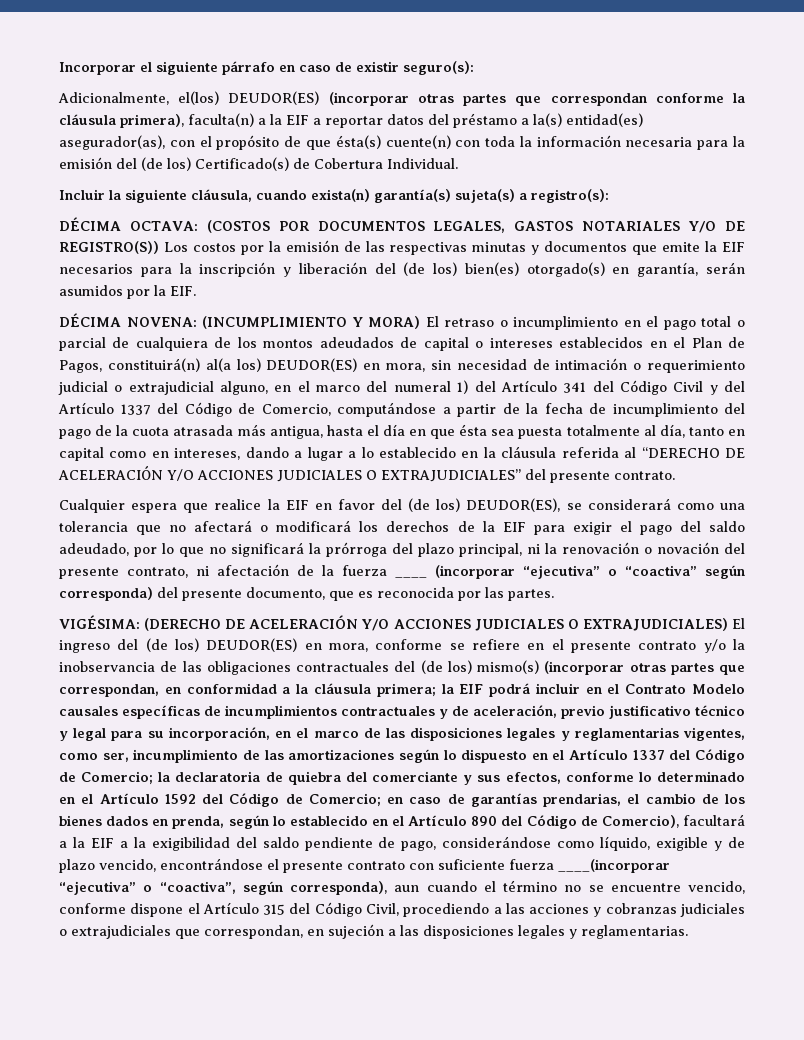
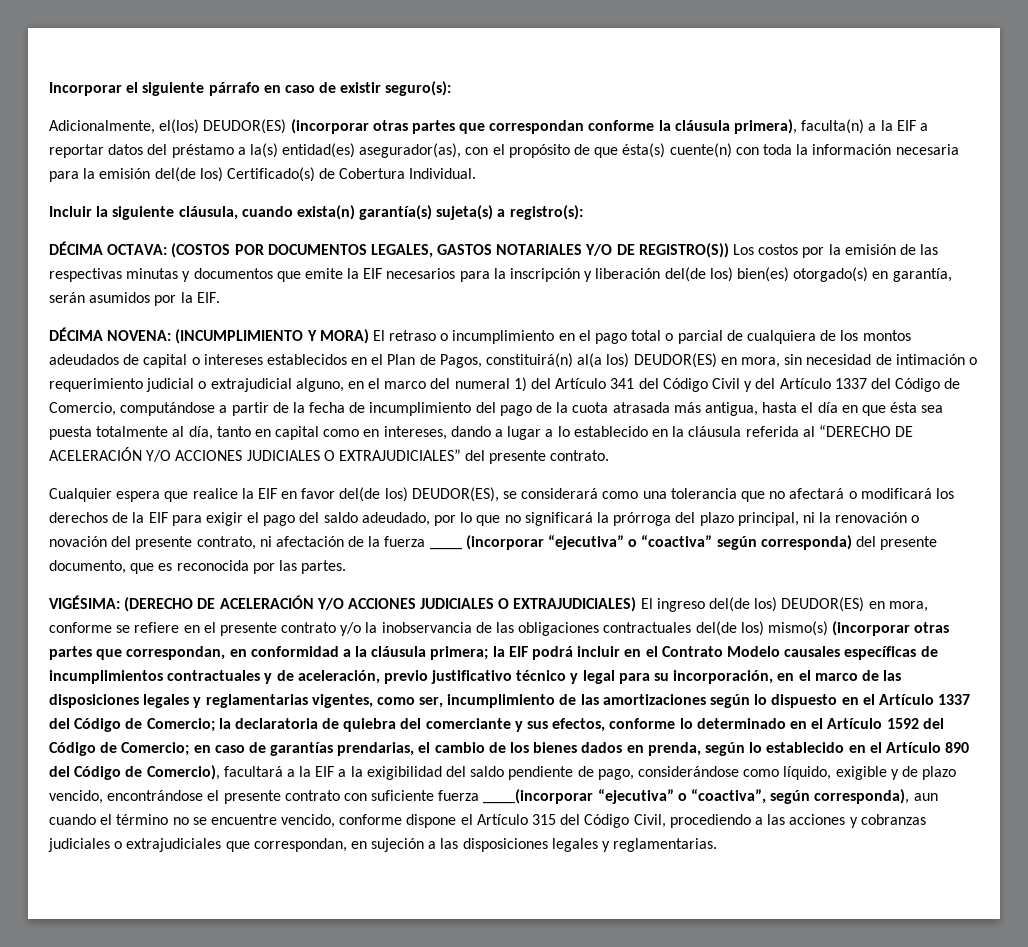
[116,157,163,171] del (de -> [154,167,196,182] del(de
[374,262,426,276] del (de -> [664,267,706,282] del(de
[381,498,431,512] del (de -> [339,487,381,502] del(de
[117,638,168,652] del (de -> [709,597,751,612] del(de
[394,660,443,674] del (de -> [695,621,737,636] del(de

